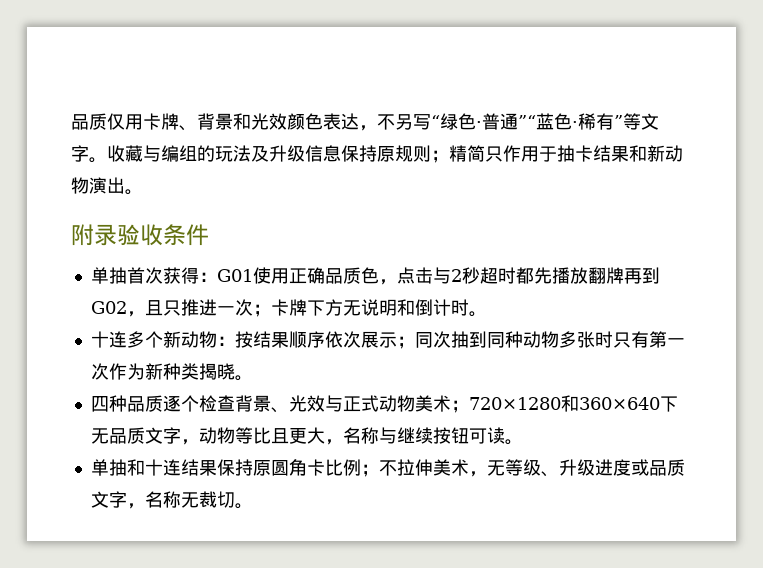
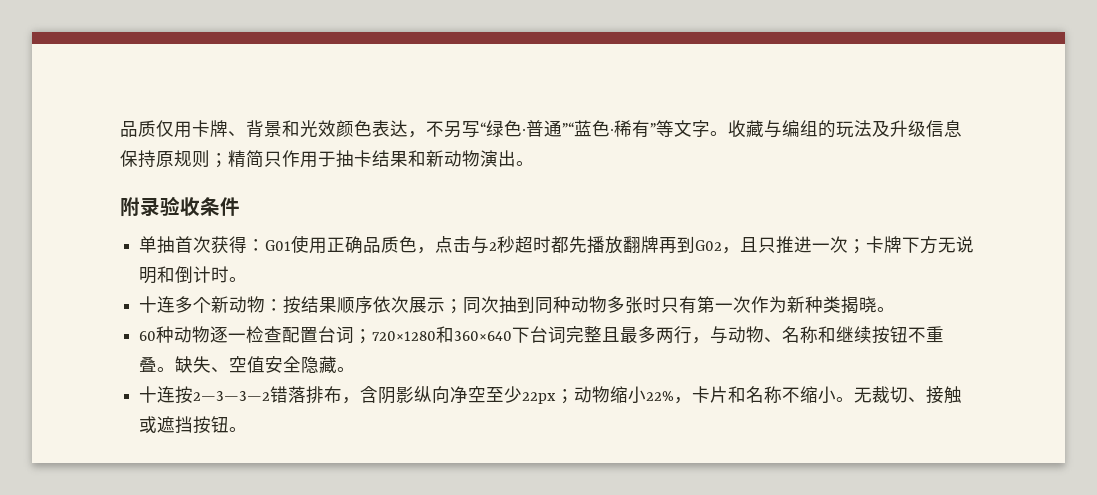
[90,395,678,413] [90,427,523,445] [90,459,685,477] [90,491,235,509] 四种品质逐个检查背景、光效与正式动物美术；720×1280和360×640下无品质文字，动物等比且更大，名称与继续按钮可读。 // 单抽和十连结果保持原圆角卡比例；不拉伸美术，无等级、升级进度或品质文字，名称无裁切 -> [139,326,945,344] [139,356,356,374] [139,386,963,404] [139,416,230,434] 60种动物逐一检查配置台词；720×1280和360×640下台词完整且最多两行，与动物、名称和继续按钮不重叠。缺失、空值安全隐藏。 // 十连按2—3—3—2错落排布，含阴影纵向净空至少22px；动物缩小22%，卡片和名称不缩小。无裁切、接触或遮挡按钮

